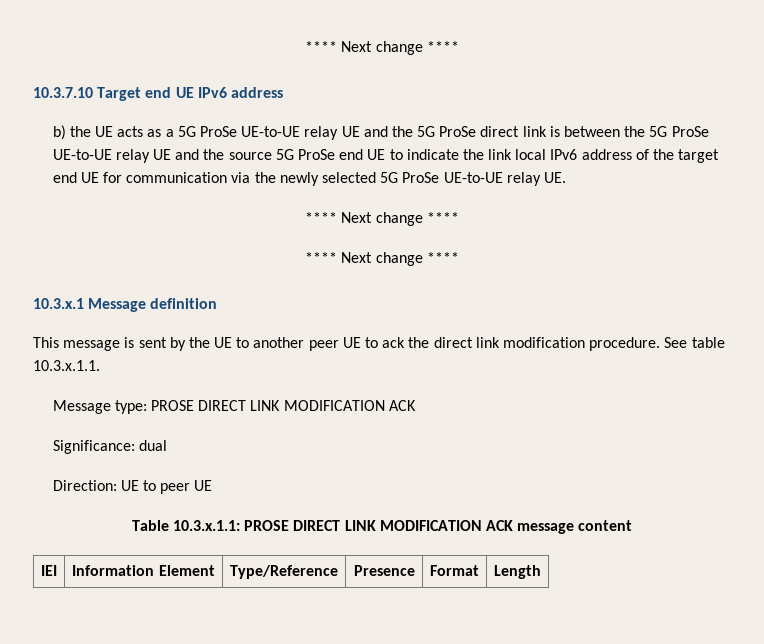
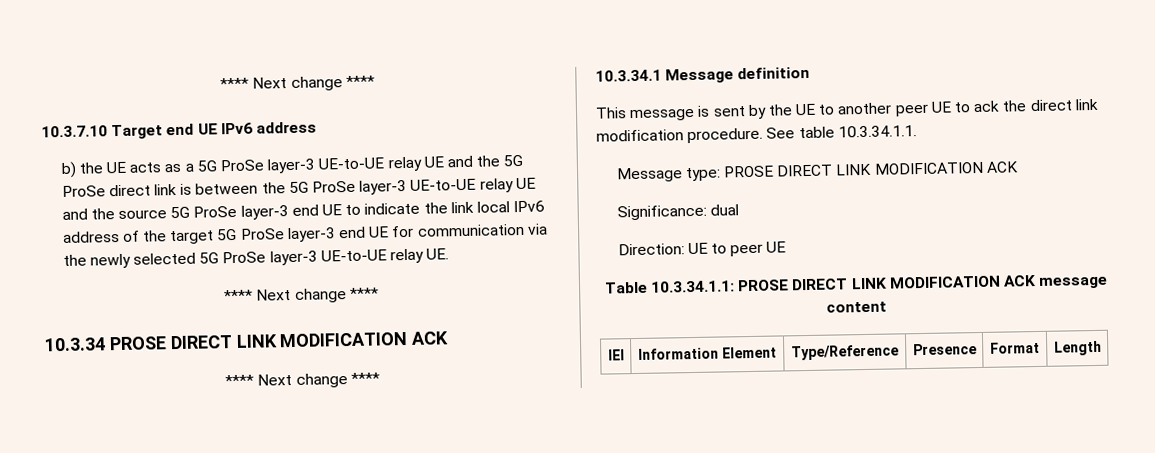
(237, 131) none -> [267,158,317,174] layer-3
(709, 131) none -> [359,179,408,195] layer-3
(335, 154) none -> [240,205,289,220] layer-3
(720, 156) none -> [216,227,336,243] 5G ProSe layer-3
(440, 177) none -> [269,250,318,266] layer-3
[305,252,459,266] [33,298,84,309] // **** Next change **** // 10.3.x.1 -> [44,331,450,352] [225,372,380,388] [595,69,662,82] // 10.3.34 PROSE DIRECT LINK MODIFICATION ACK // **** Next change **** // 10.3.34.1
[33,360,100,371] 10.3.x.1.1. -> [837,125,917,138] 10.3.34.1.1.
[172,520,240,531] 10.3.x.1.1: -> [650,280,736,293] 10.3.34.1.1:

